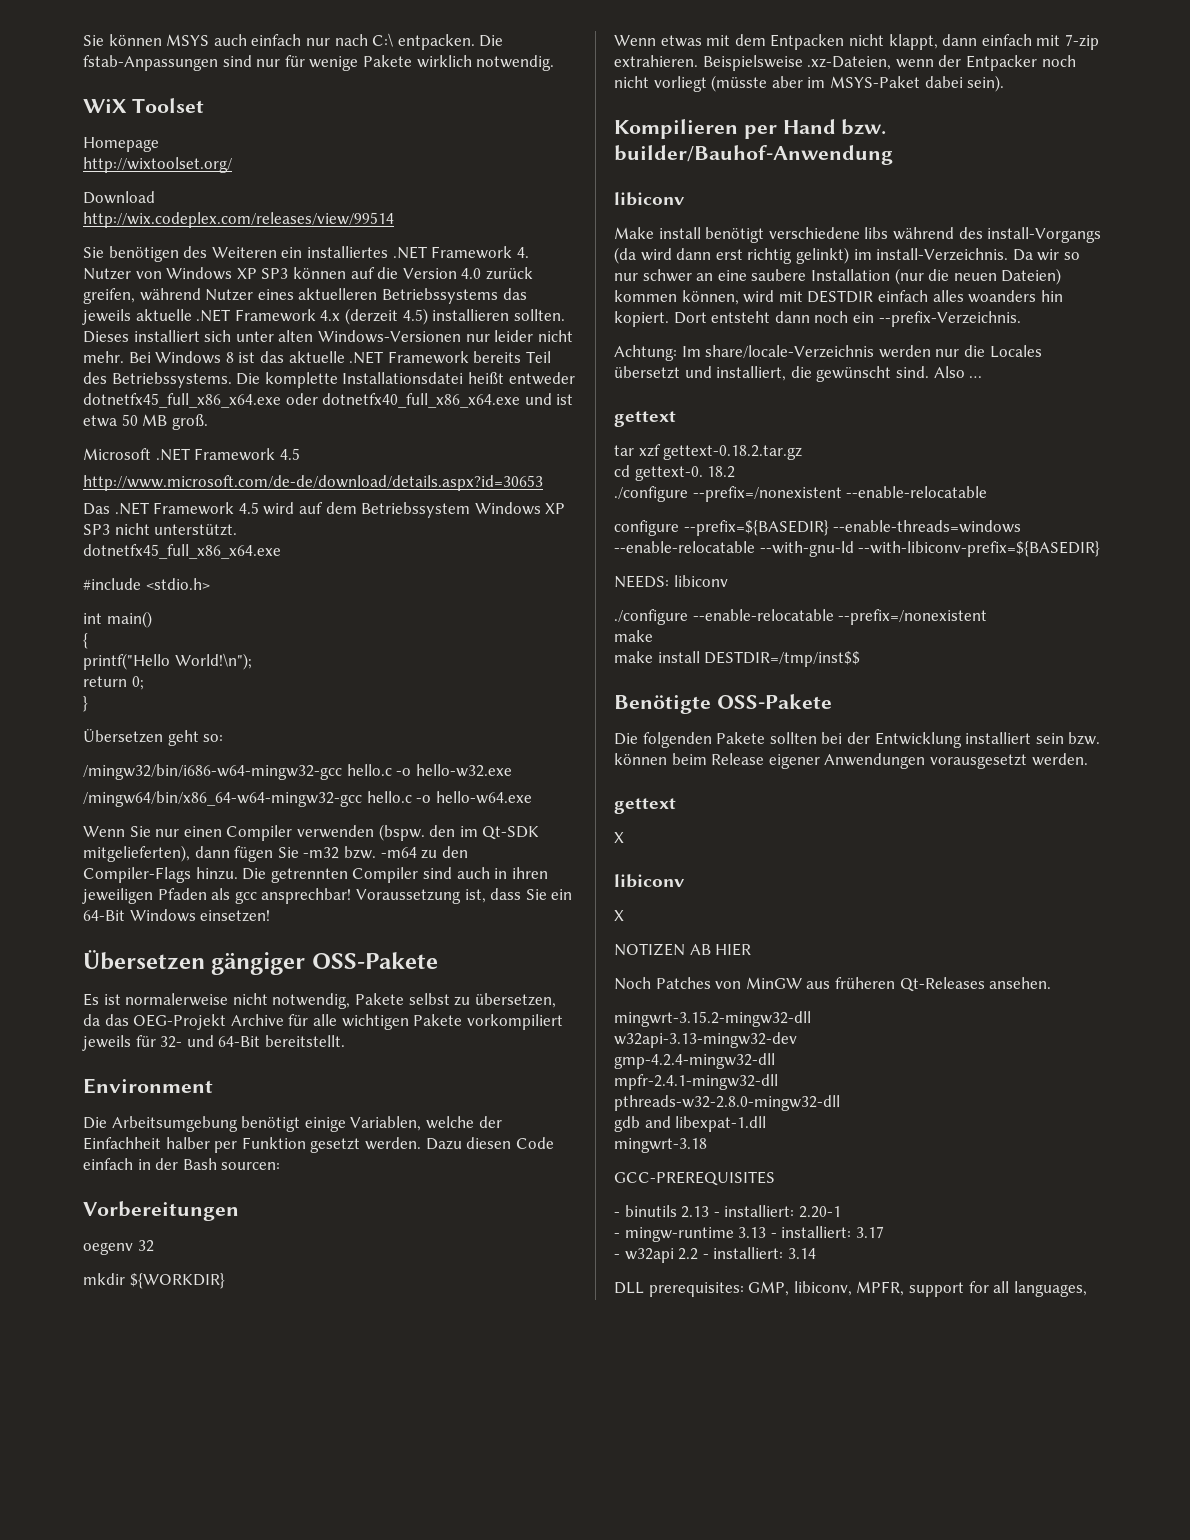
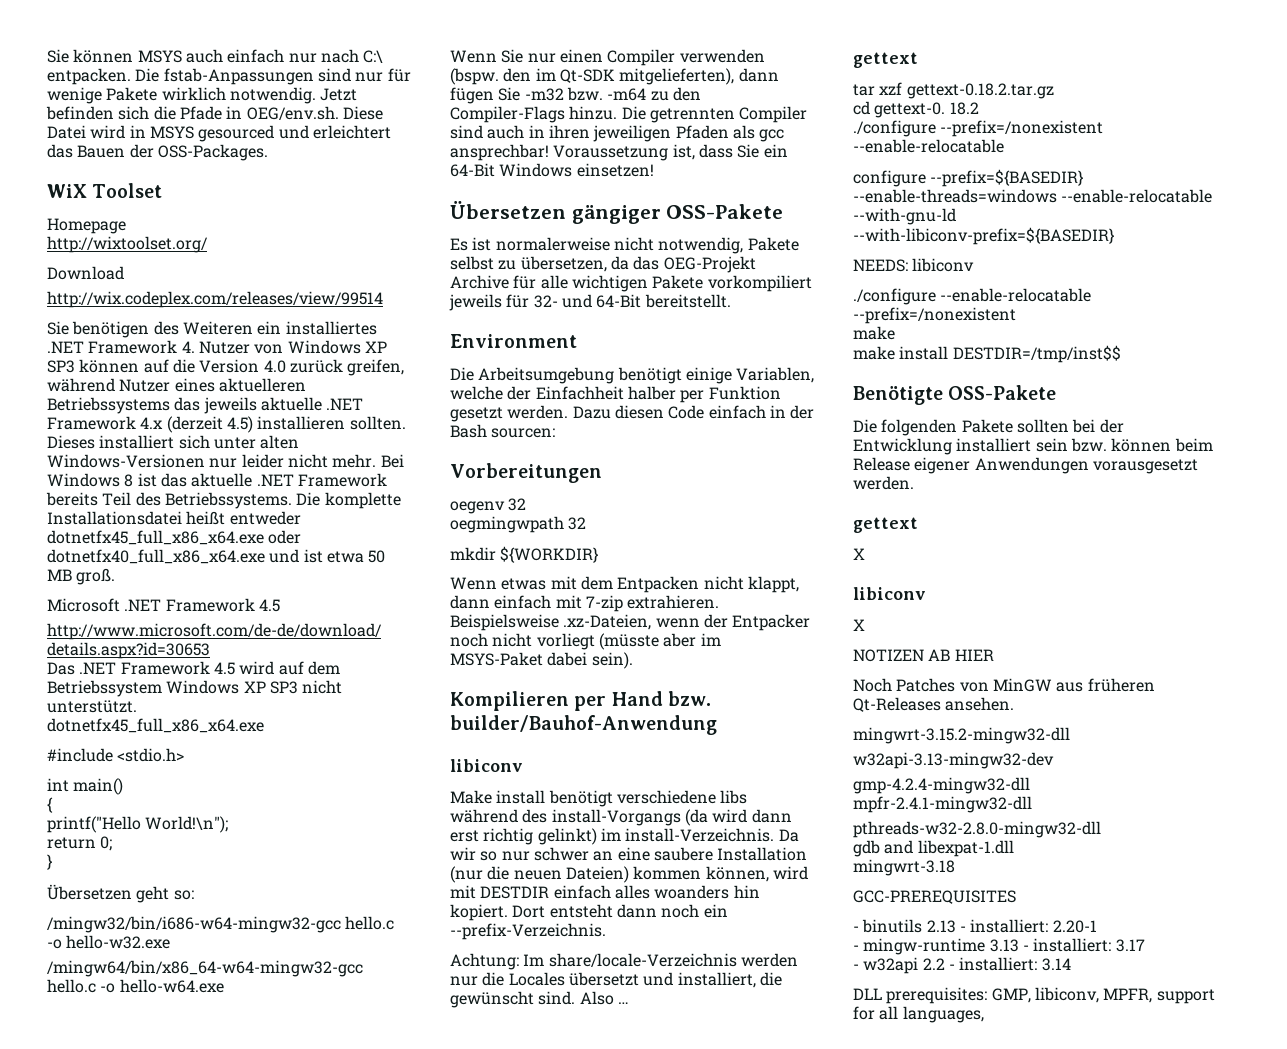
(555, 63) none -> [320,88,358,101] [46,106,383,120] [47,125,391,142] [47,144,268,161] Jetzt befinden sich die Pfade in OEG/env.sh. Diese Datei wird in MSYS gesourced und erleichtert das Bauen der OSS-Packages.
(154, 1246) none -> [450,516,587,533] // oegmingwpath 32

